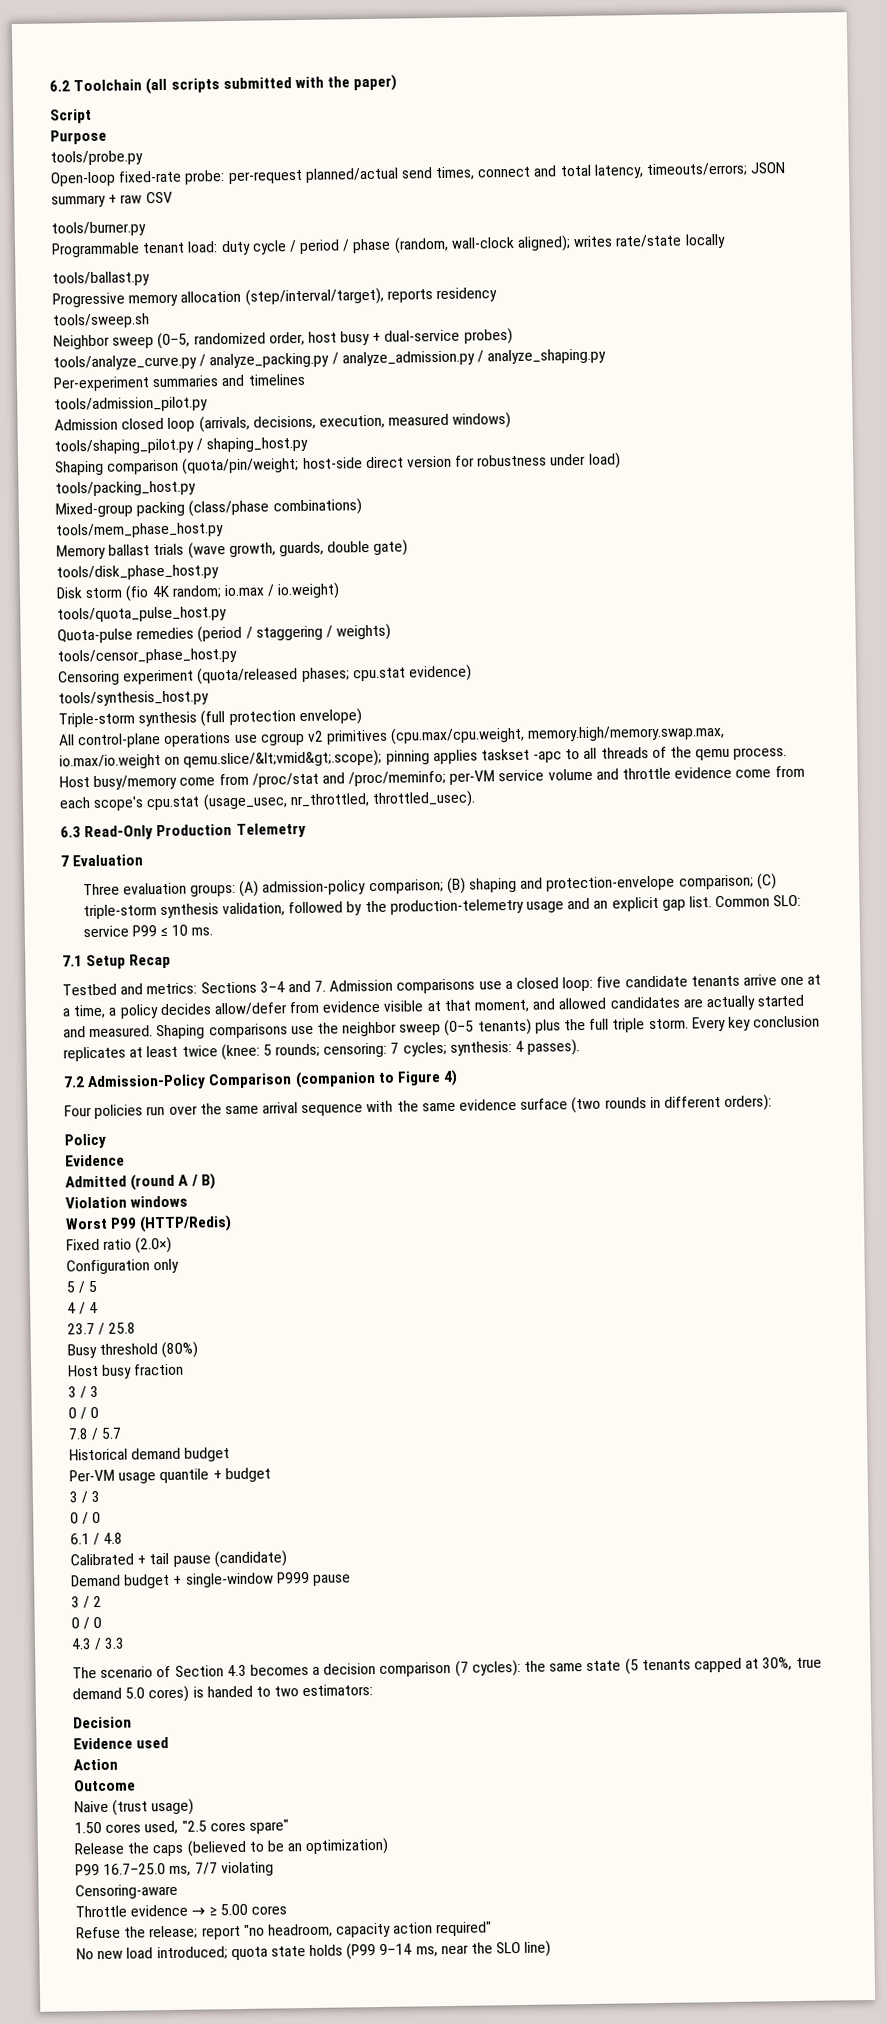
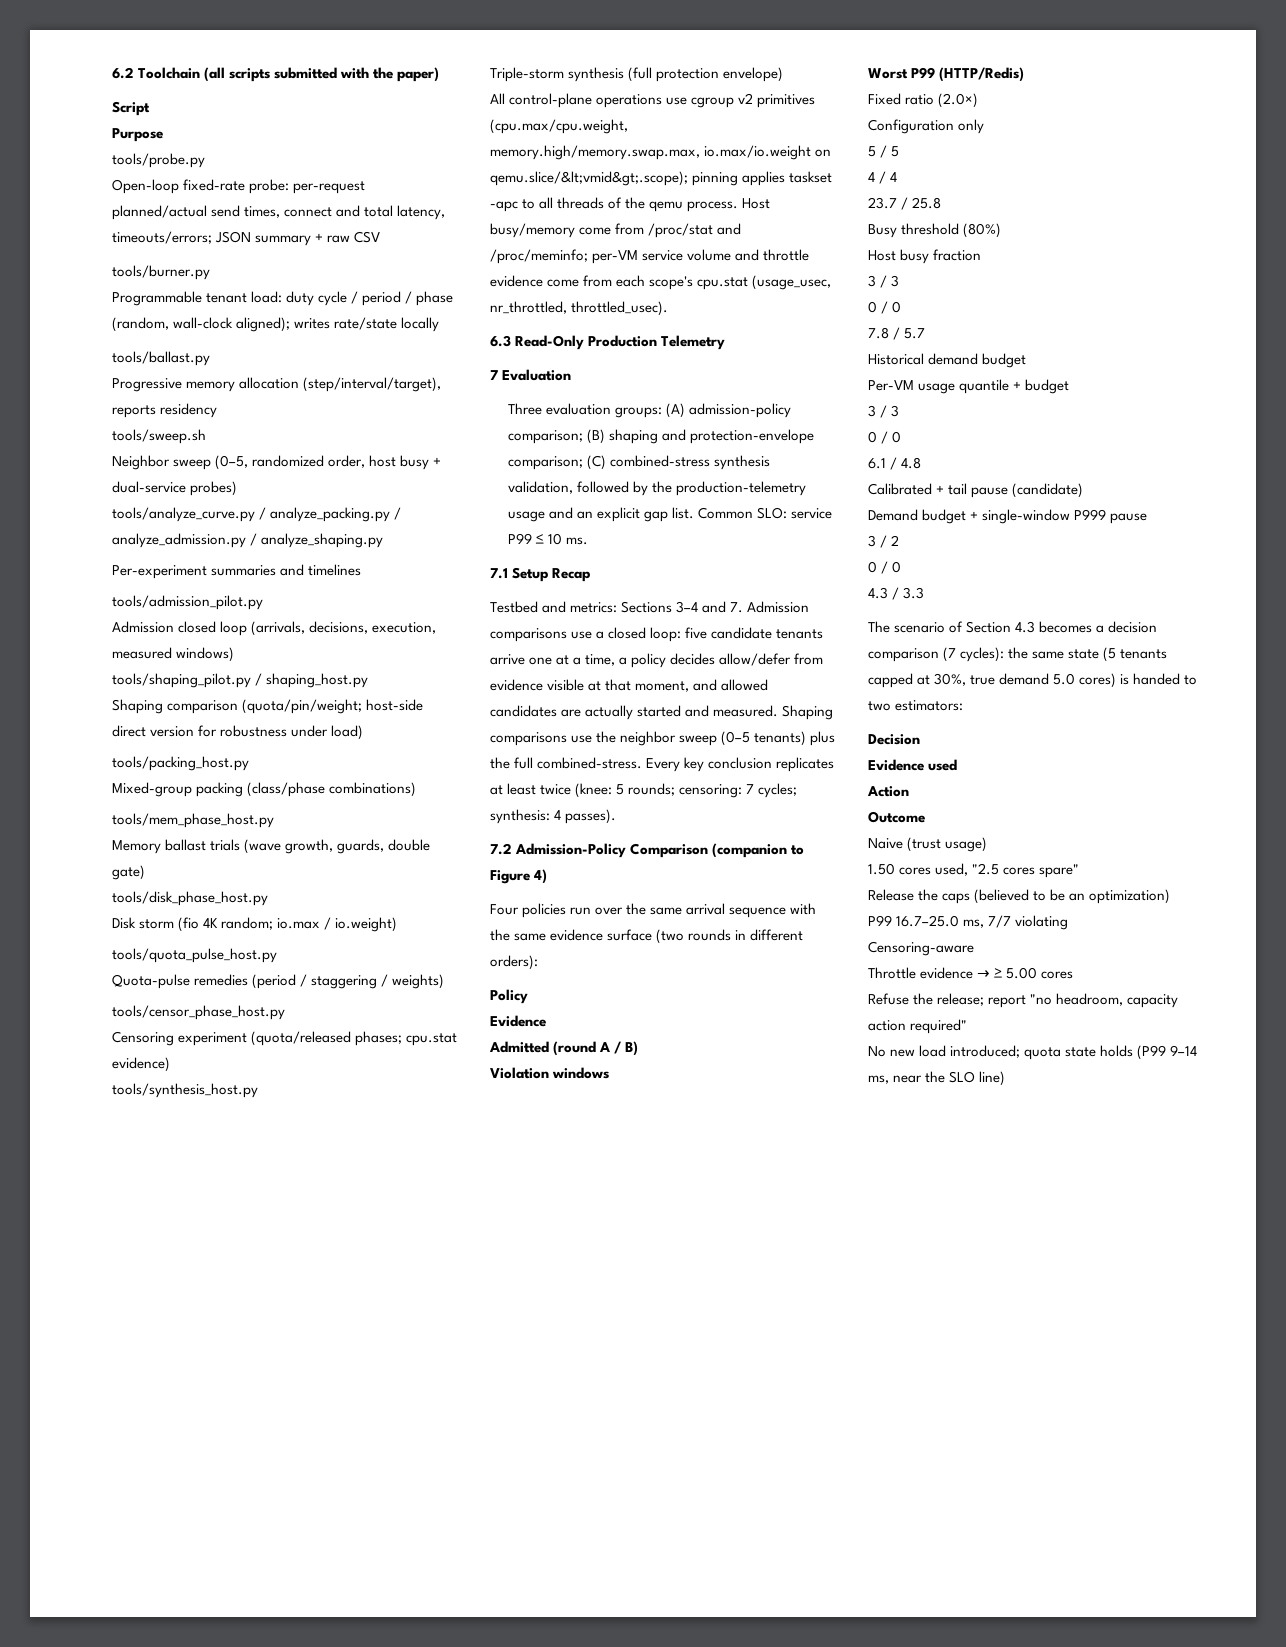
[82,904,157,920] triple-storm -> [609,455,710,467] combined-stress
[612,1018,689,1033] triple storm. -> [537,757,643,769] combined-stress.

